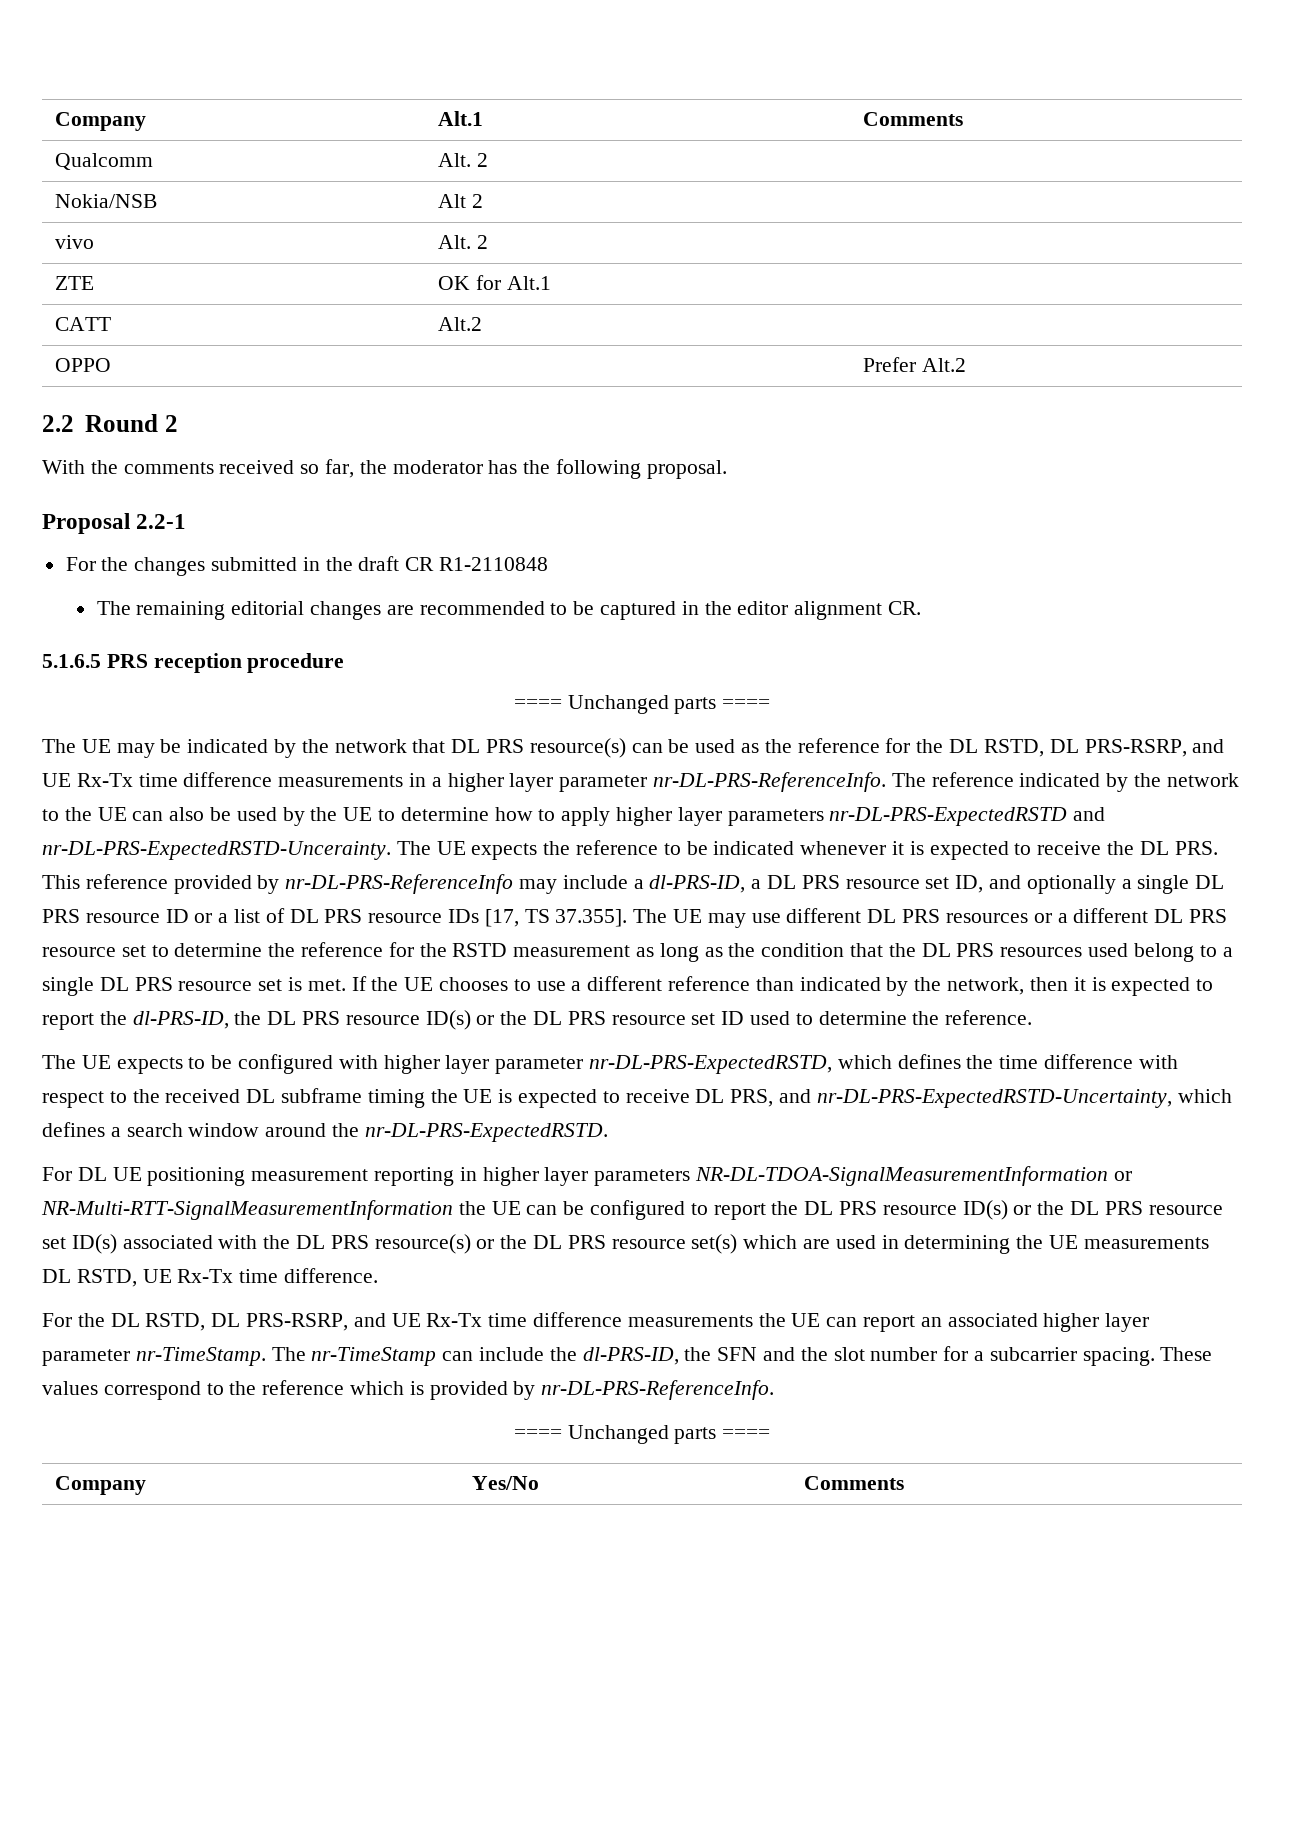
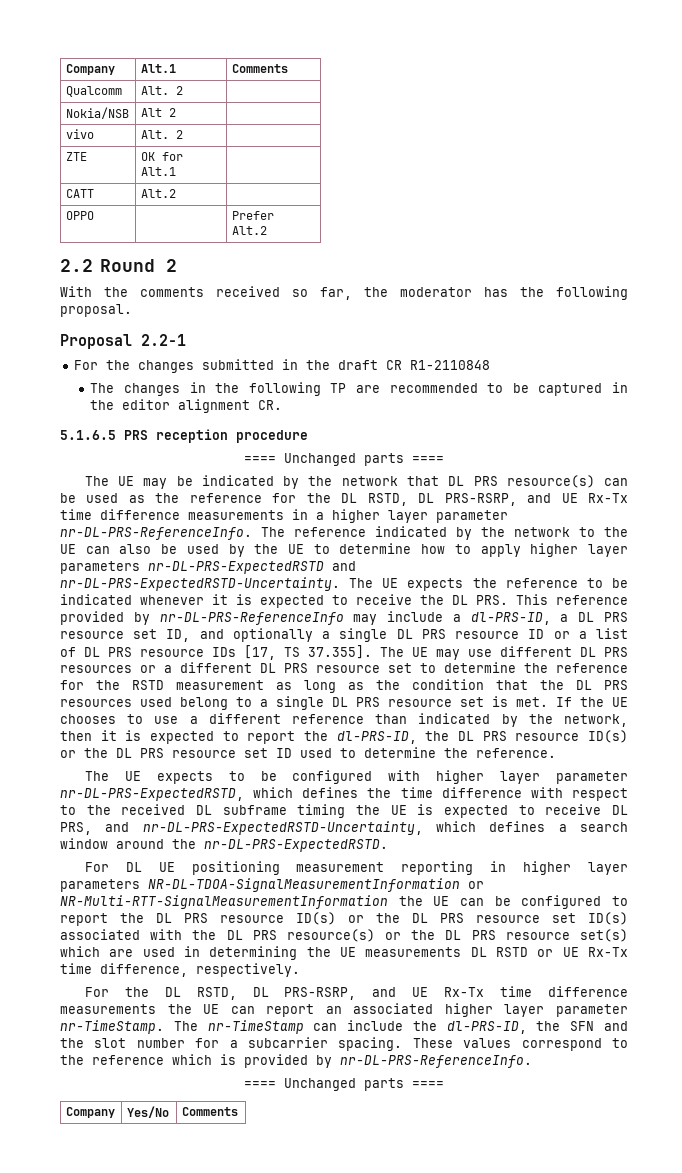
[136,601,382,620] remaining editorial changes -> [123,382,347,396] changes in the following TP
[42,841,391,860] nr-DL-PRS-ExpectedRSTD-Uncerainty. -> [60,577,340,591] nr-DL-PRS-ExpectedRSTD-Uncertainty.
[76,1268,379,1287] RSTD, UE Rx-Tx time difference. -> [495,947,628,957] [60,963,300,977] RSTD or UE Rx-Tx time difference, respectively.

